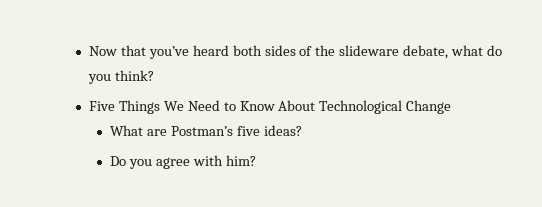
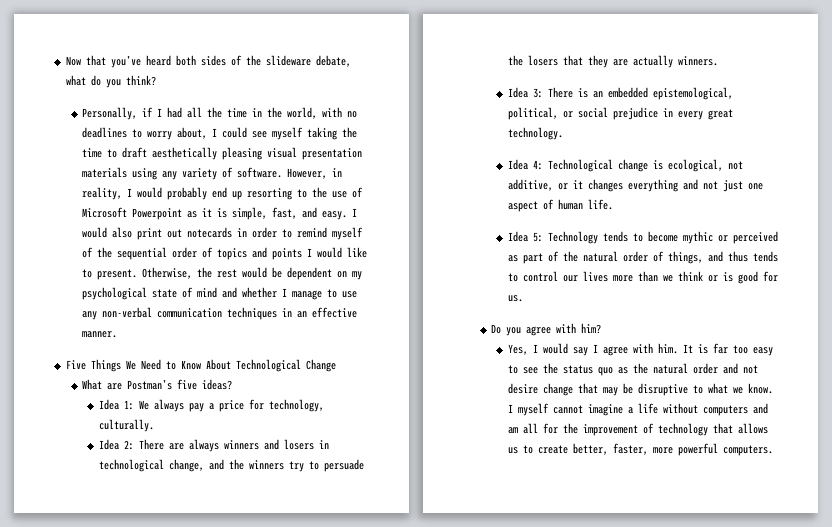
(154, 75) none -> [82,107,358,120] [82,127,358,140] [82,147,363,160] [82,167,343,180] [82,187,364,200] [82,207,358,220] [82,227,364,240] [82,247,368,260] [82,267,363,280] [82,287,358,300] [82,307,358,320] [82,331,118,338] // Personally, if I had all the time in the world, with no deadlines to worry about, I could see myself taking the time to draft aesthetically pleasing visual presentation materials using any variety of software. However, in reality, I would probably end up resorting to the use of Microsoft Powerpoint as it is simple, fast, and easy. I would also print out notecards in order to remind myself of the sequential order of topics and points I would like to present. Otherwise, the rest would be dependent on my psychological state of mind and whether I manage to use any non-verbal communication techniques in an effective manner.
(302, 130) none -> [98,399,324,412] [98,419,154,432] [98,439,329,452] [98,459,364,472] [507,55,718,68] [507,87,733,100] [507,107,733,120] [507,127,563,140] [507,159,743,172] [507,179,763,192] [507,199,613,212] [507,231,778,244] [507,251,778,264] [507,271,778,284] [507,295,523,302] // Idea 1: We always pay a price for technology, culturally. // Idea 2: There are always winners and losers in technological change, and the winners try to persuade the losers that they are actually winners. // Idea 3: There is an embedded epistemological, political, or social prejudice in every great technology. // Idea 4: Technological change is ecological, not additive, or it changes everything and not just one aspect of human life. // Idea 5: Technology tends to become mythic or perceived as part of the natural order of things, and thus tends to control our lives more than we think or is good for us.
(256, 160) none -> [507,343,773,356] [507,363,758,376] [507,383,773,396] [507,403,768,416] [507,423,768,436] [507,443,773,456] // Yes, I would say I agree with him. It is far too easy to see the status quo as the natural order and not desire change that may be disruptive to what we know. I myself cannot imagine a life without computers and am all for the improvement of technology that allows us to create better, faster, more powerful computers.

